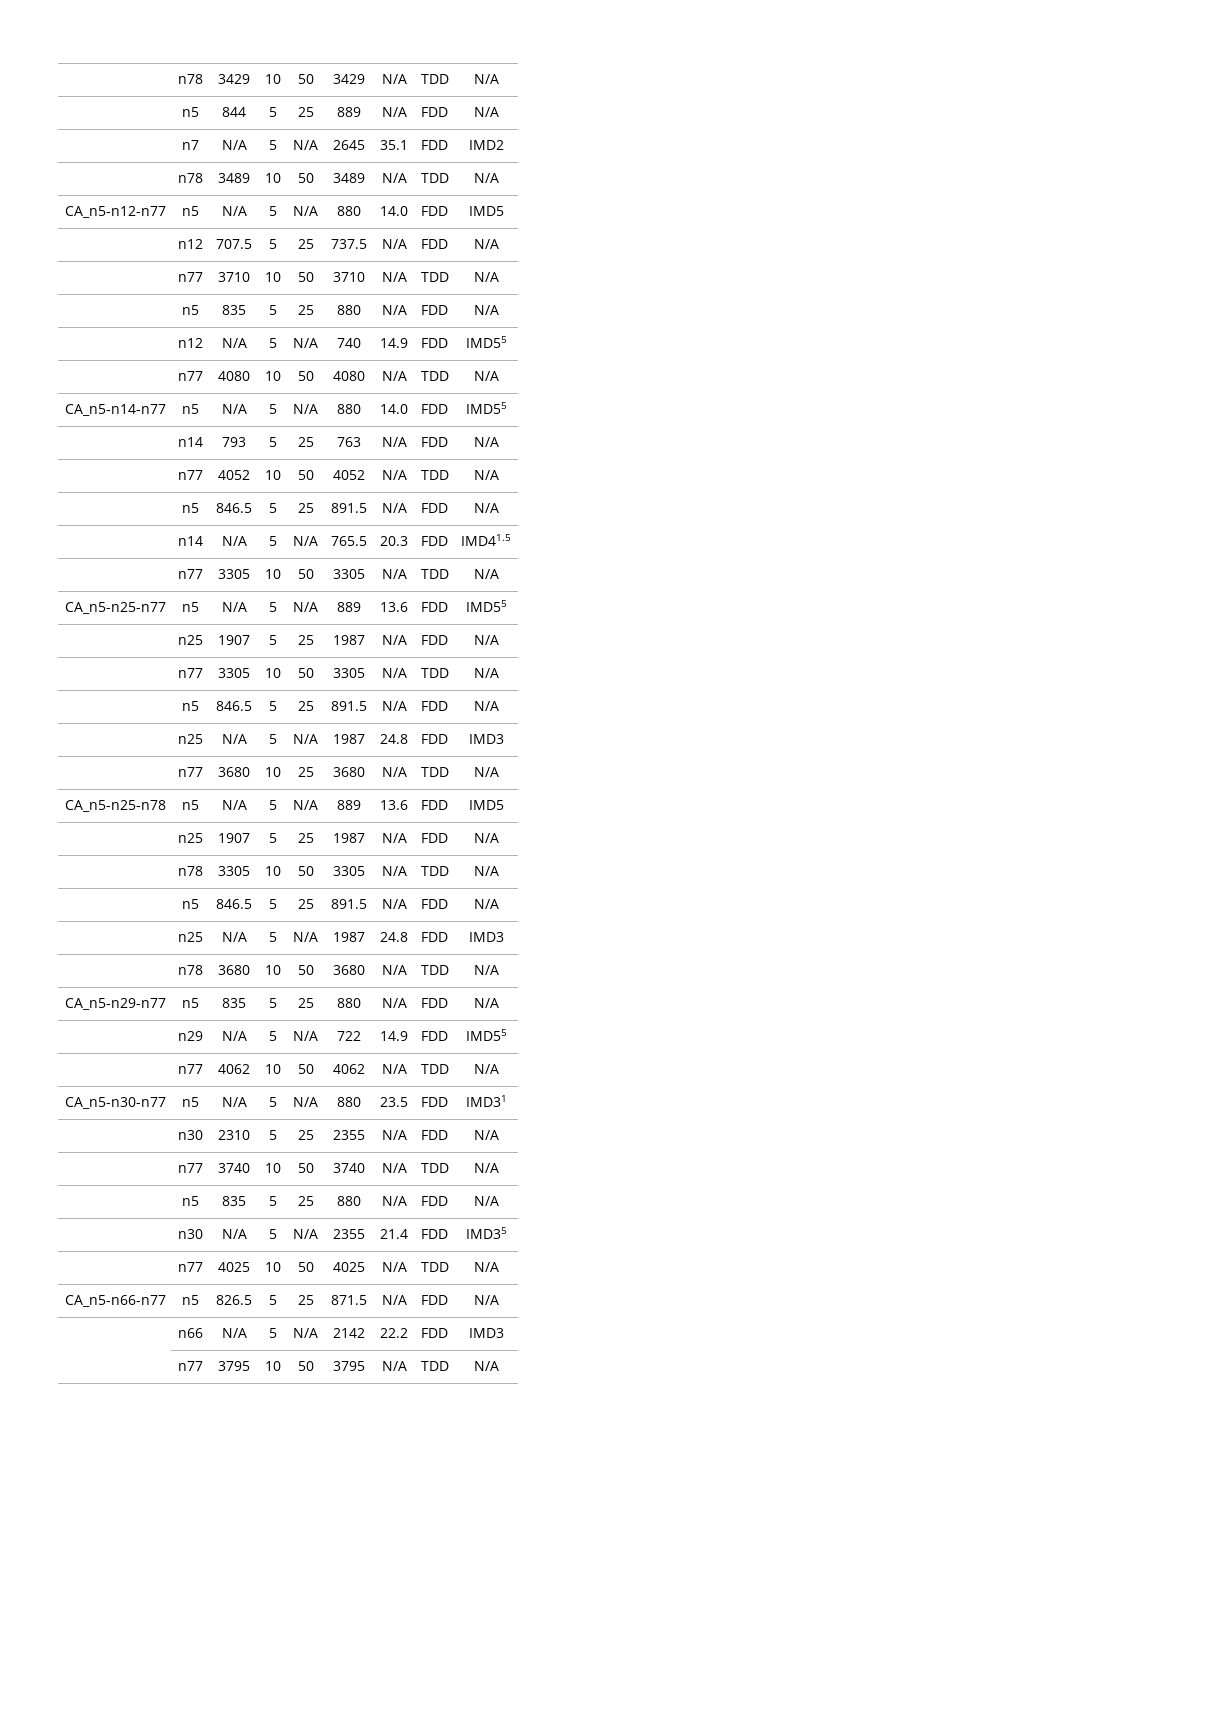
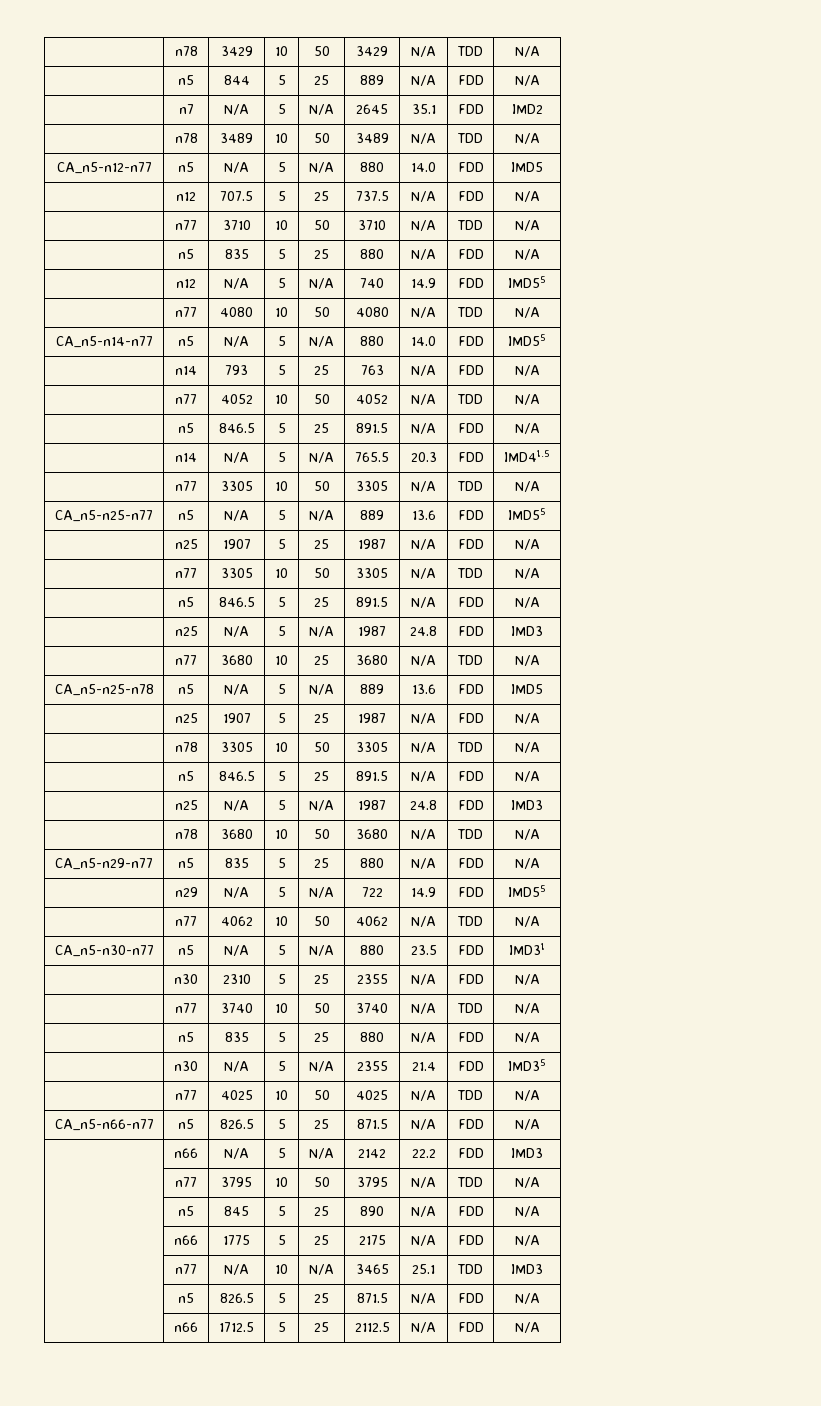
(499, 1366) none -> [178,1206,194,1216] [224,1206,249,1216] [277,1206,286,1216] [314,1206,329,1216] [360,1206,384,1216] [411,1206,436,1217] [457,1206,484,1216] [514,1206,540,1217] [174,1235,198,1245] [223,1235,250,1245] [277,1235,286,1245] [314,1235,329,1245] [358,1235,386,1245] [411,1235,436,1246] [457,1235,484,1245] [514,1235,540,1246] [175,1264,197,1274] [224,1264,249,1275] [275,1264,288,1274] [309,1264,334,1275] [355,1264,389,1274] [412,1264,435,1274] [457,1264,483,1274] [511,1264,543,1274] [178,1293,194,1303] [219,1293,254,1303] [277,1293,286,1303] [314,1293,329,1303] [356,1293,388,1303] [411,1293,436,1304] [457,1293,484,1303] [514,1293,540,1304] [174,1322,198,1332] [219,1322,254,1332] [277,1322,286,1332] [314,1322,329,1332] [354,1322,390,1332] [411,1322,436,1333] [457,1322,484,1332] [514,1322,540,1333] // | n5 | 845 | 5 | 25 | 890 | N/A | FDD | N/A // | n66 | 1775 | 5 | 25 | 2175 | N/A | FDD | N/A // | n77 | N/A | 10 | N/A | 3465 | 25.1 | TDD | IMD3 // | n5 | 826.5 | 5 | 25 | 871.5 | N/A | FDD | N/A // | n66 | 1712.5 | 5 | 25 | 2112.5 | N/A | FDD | N/A

